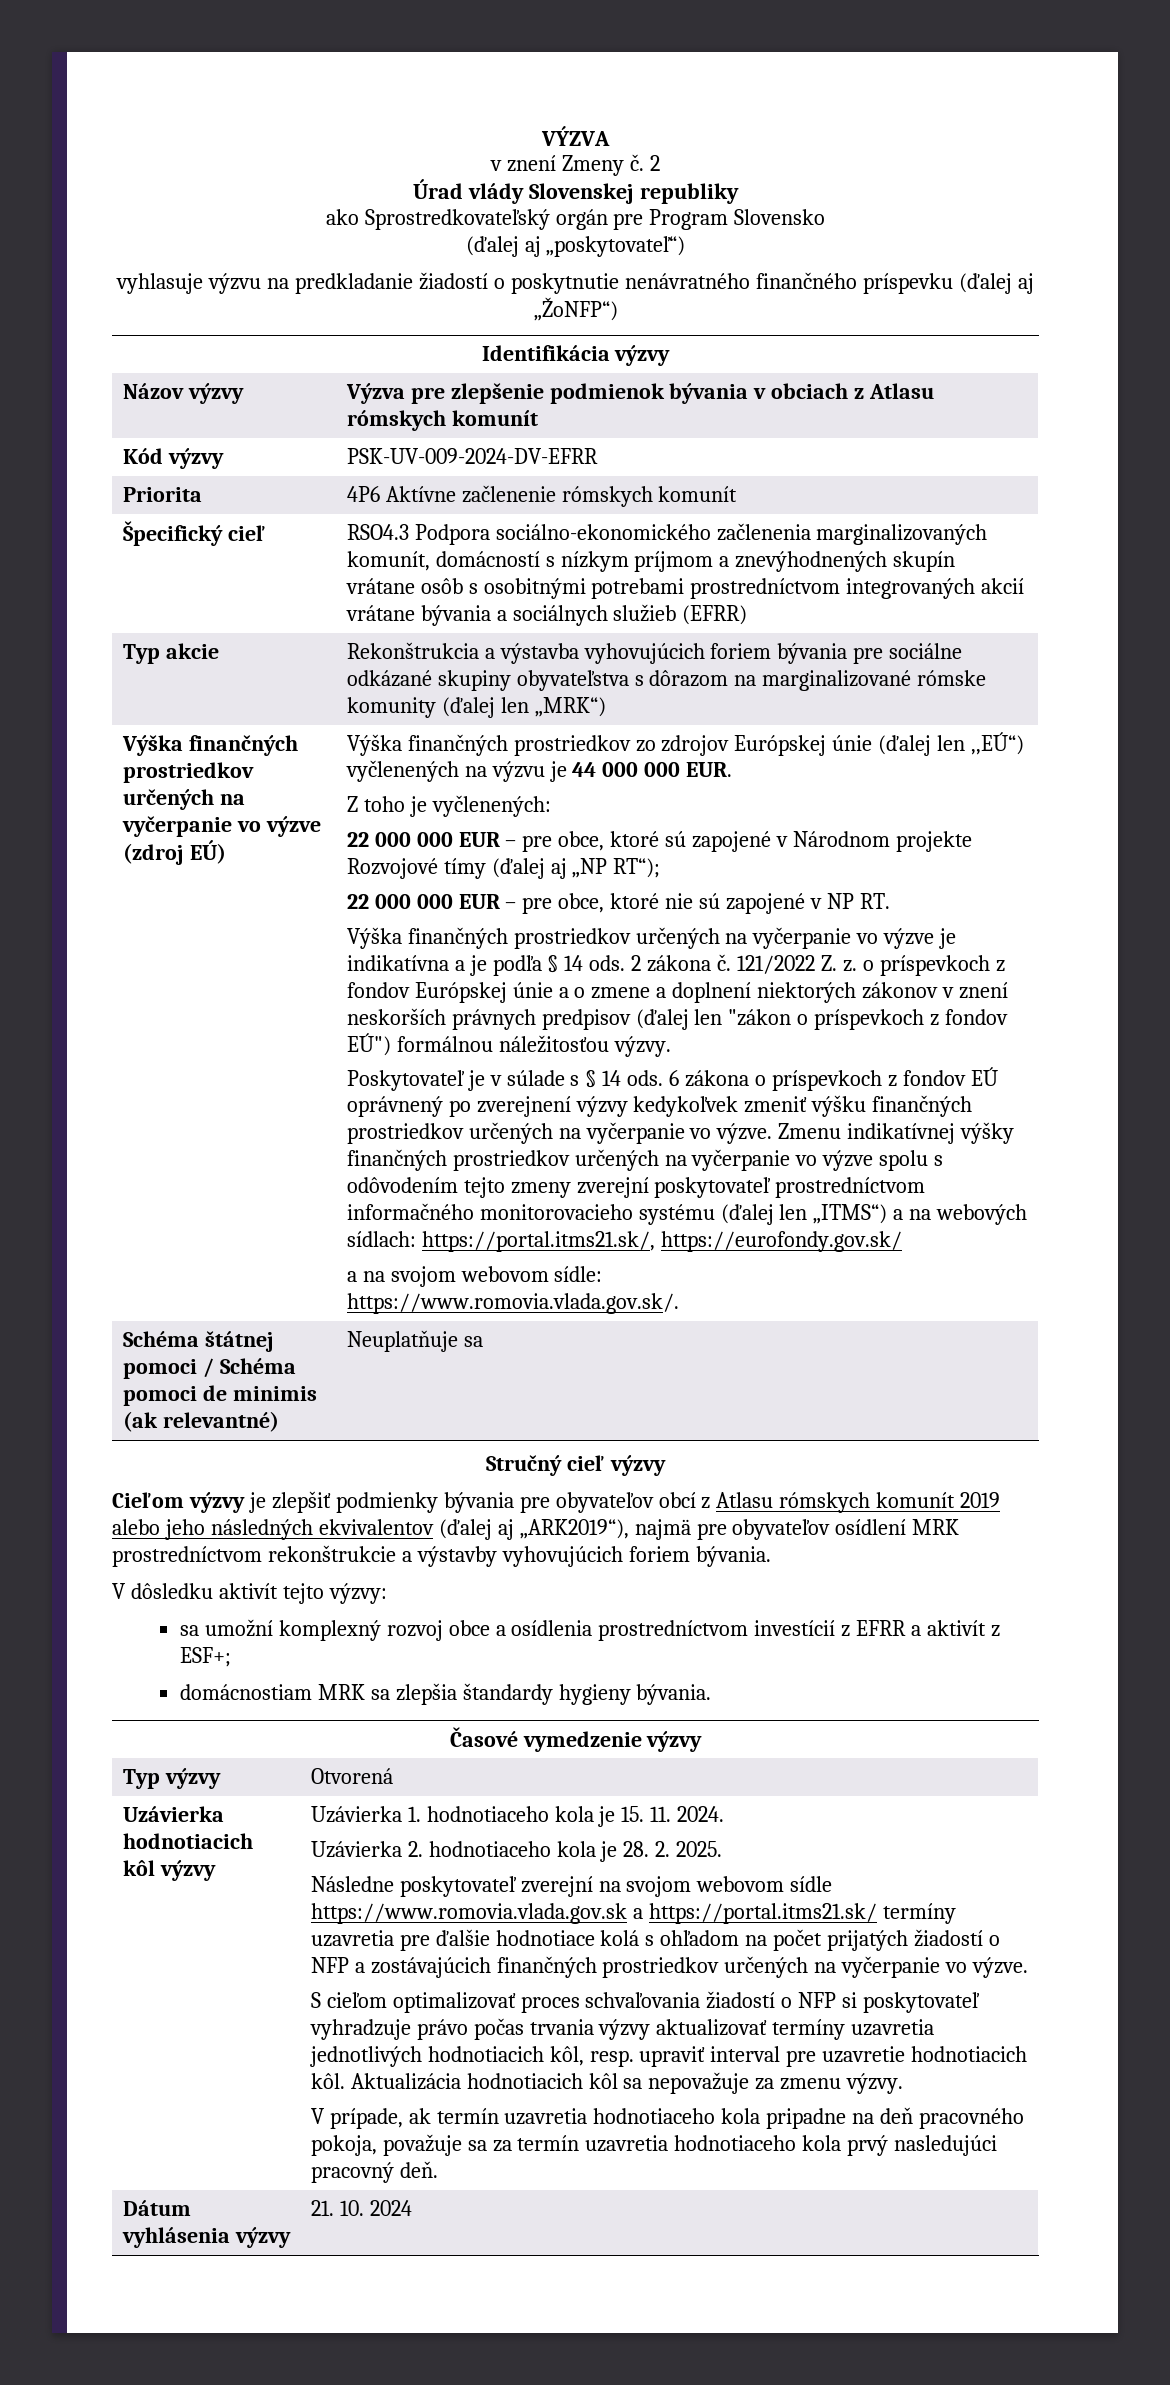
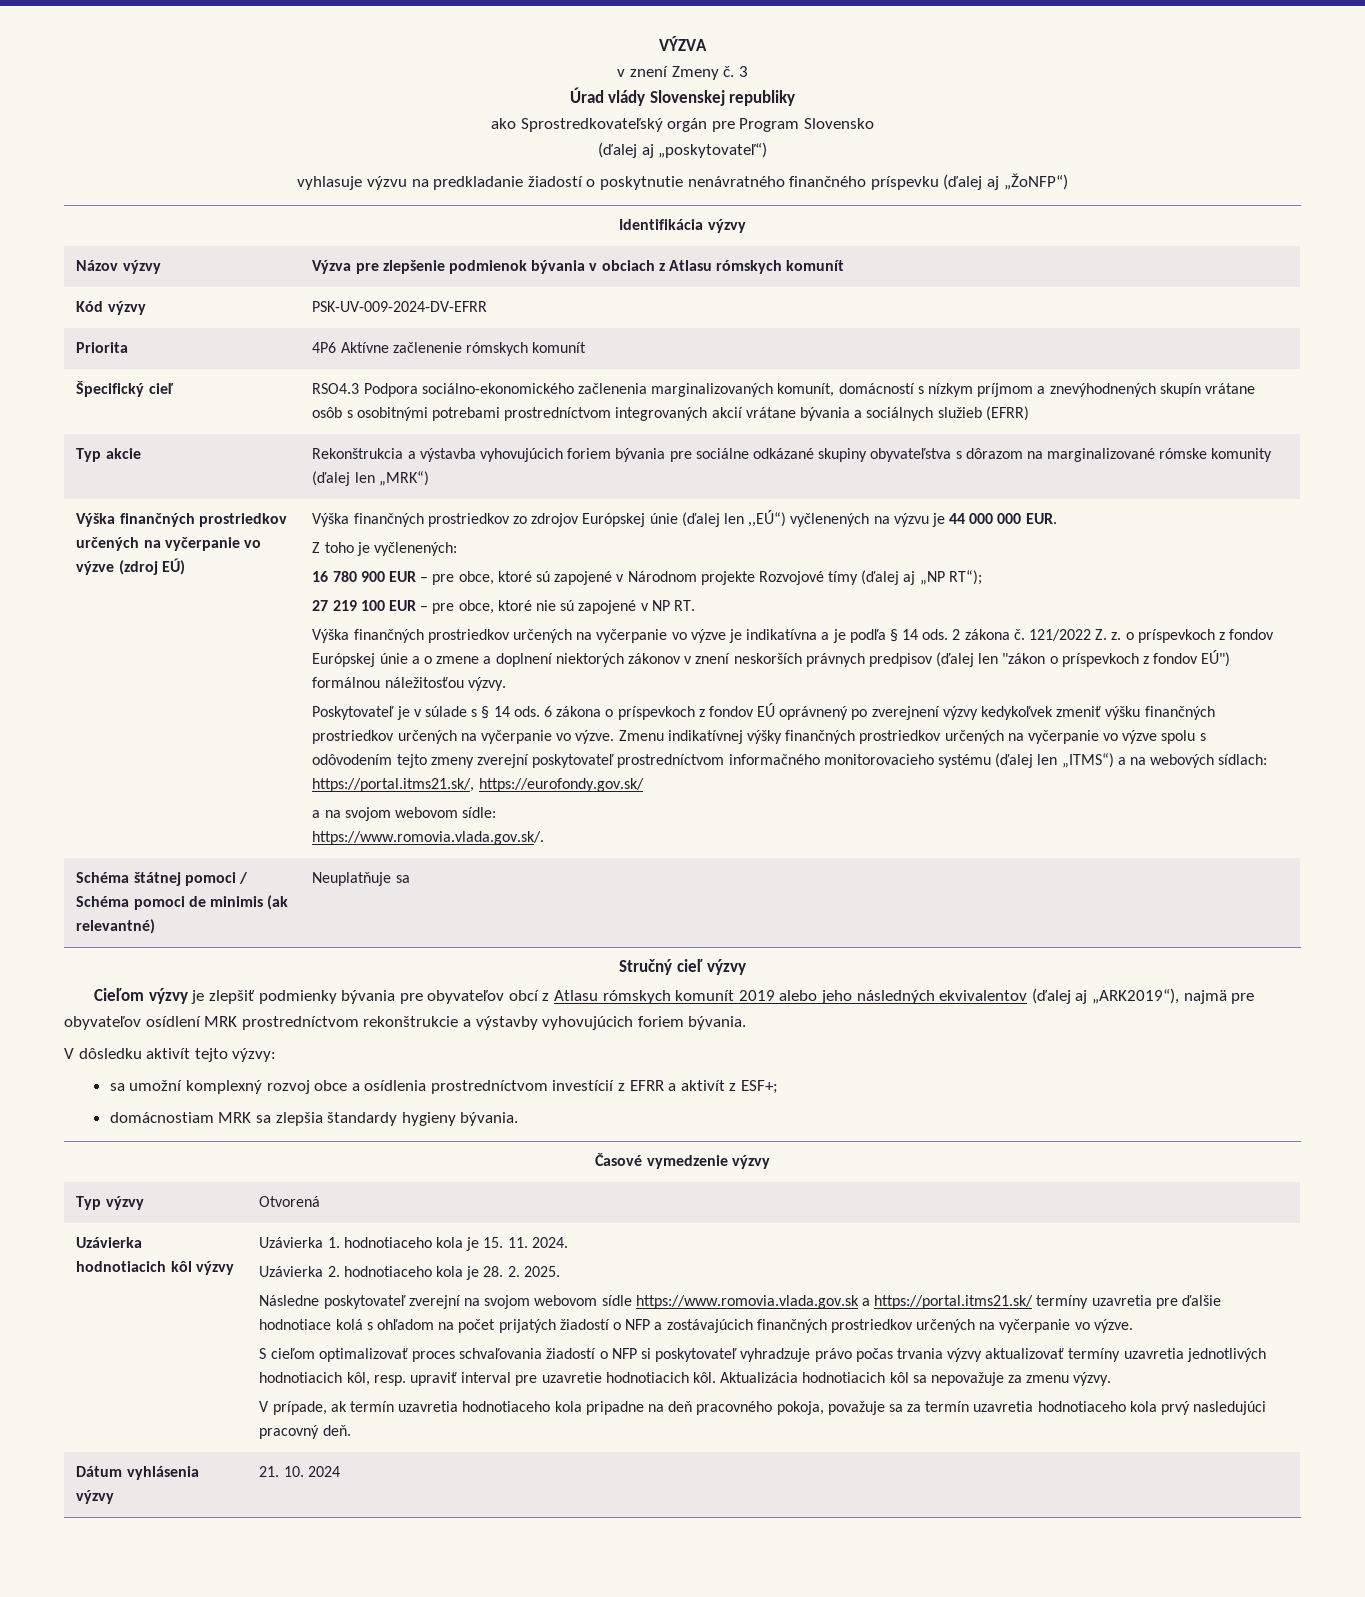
[649,155,660,171] 2 -> [738,66,748,77] 3
[346,832,453,847] 22 000 000 -> [312,571,385,582] 16 780 900
[346,894,453,909] 22 000 000 -> [312,600,385,611] 27 219 100

